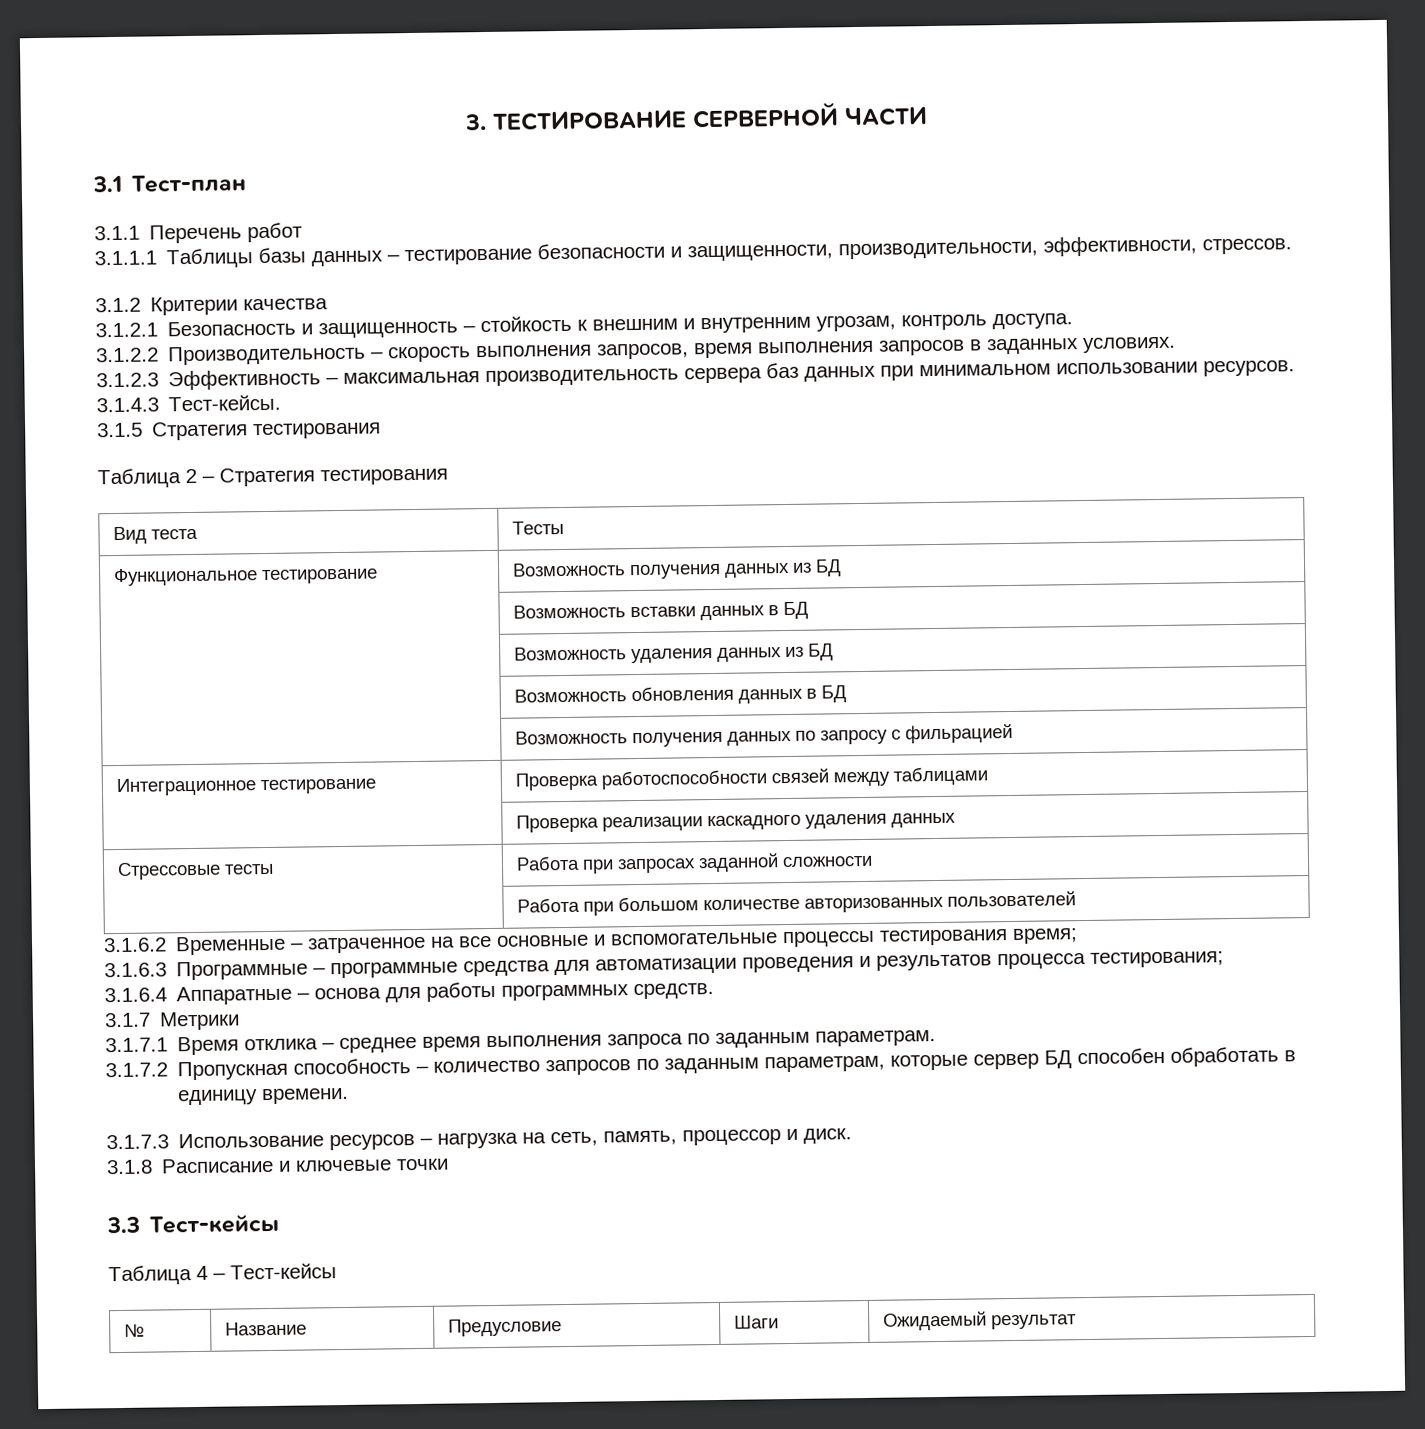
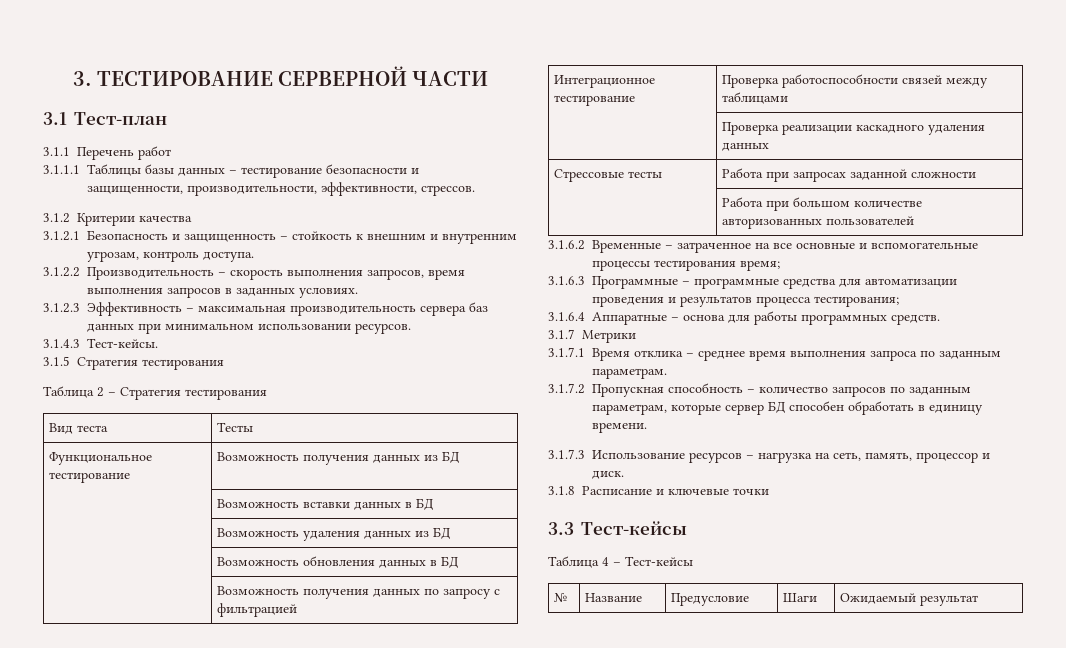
[905,723,1014,744] фильрацией -> [216,603,297,617] фильтрацией

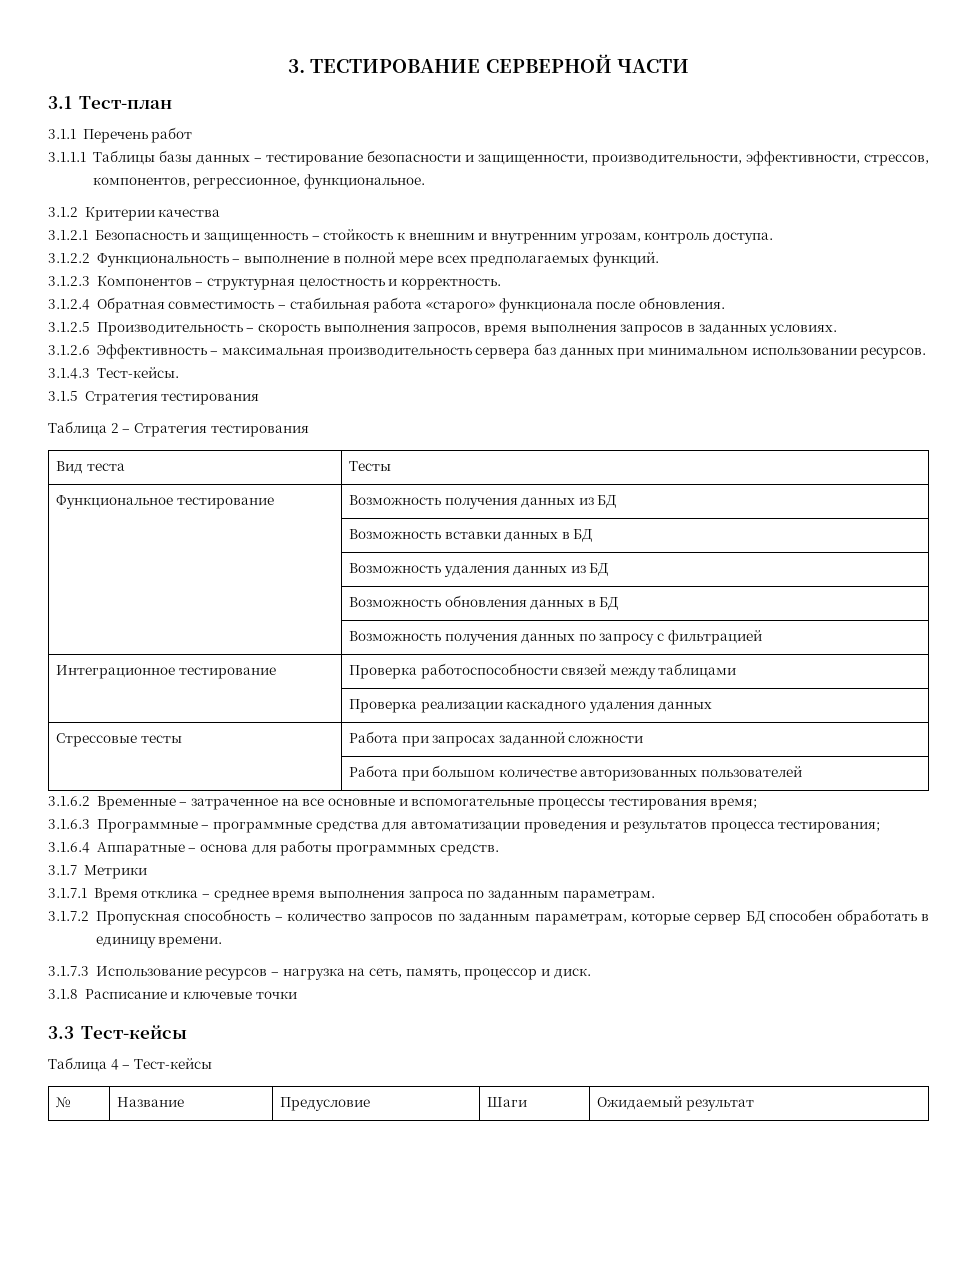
[421,185,475,196] стрессов. -> [863,154,929,166] [92,174,426,189] стрессов, компонентов, регрессионное, функциональное.
(80, 272) none -> [96,252,659,267] [48,276,501,290] [48,297,725,313] [48,322,90,332] Функциональность – выполнение в полной мере всех предполагаемых функций. // 3.1.2.3 Компонентов – структурная целостность и корректность. // 3.1.2.4 Обратная совместимость – стабильная работа «старого» функционала после обновления. // 3.1.2.5
[43,303,80,313] 3.1.2.3 -> [48,345,90,355] 3.1.2.6

